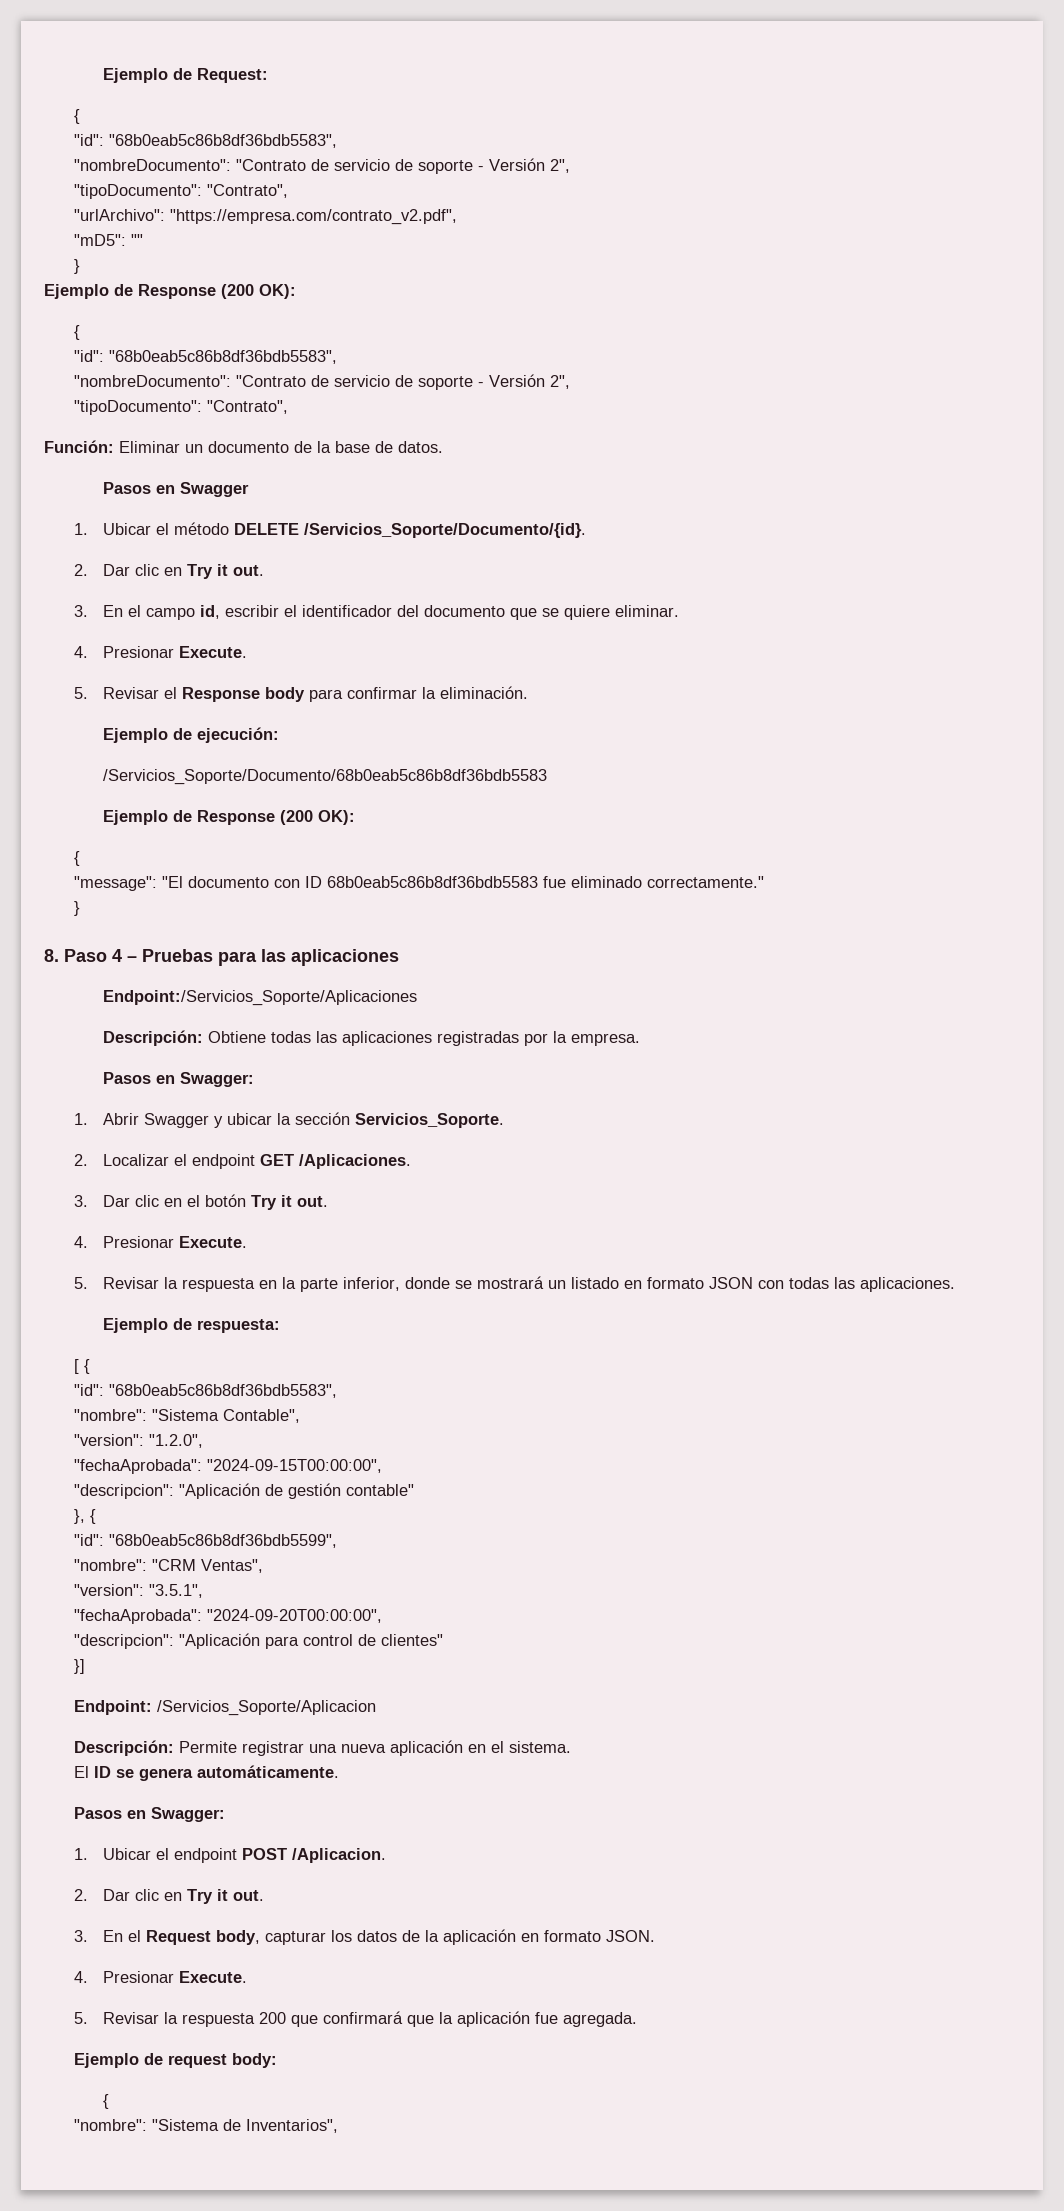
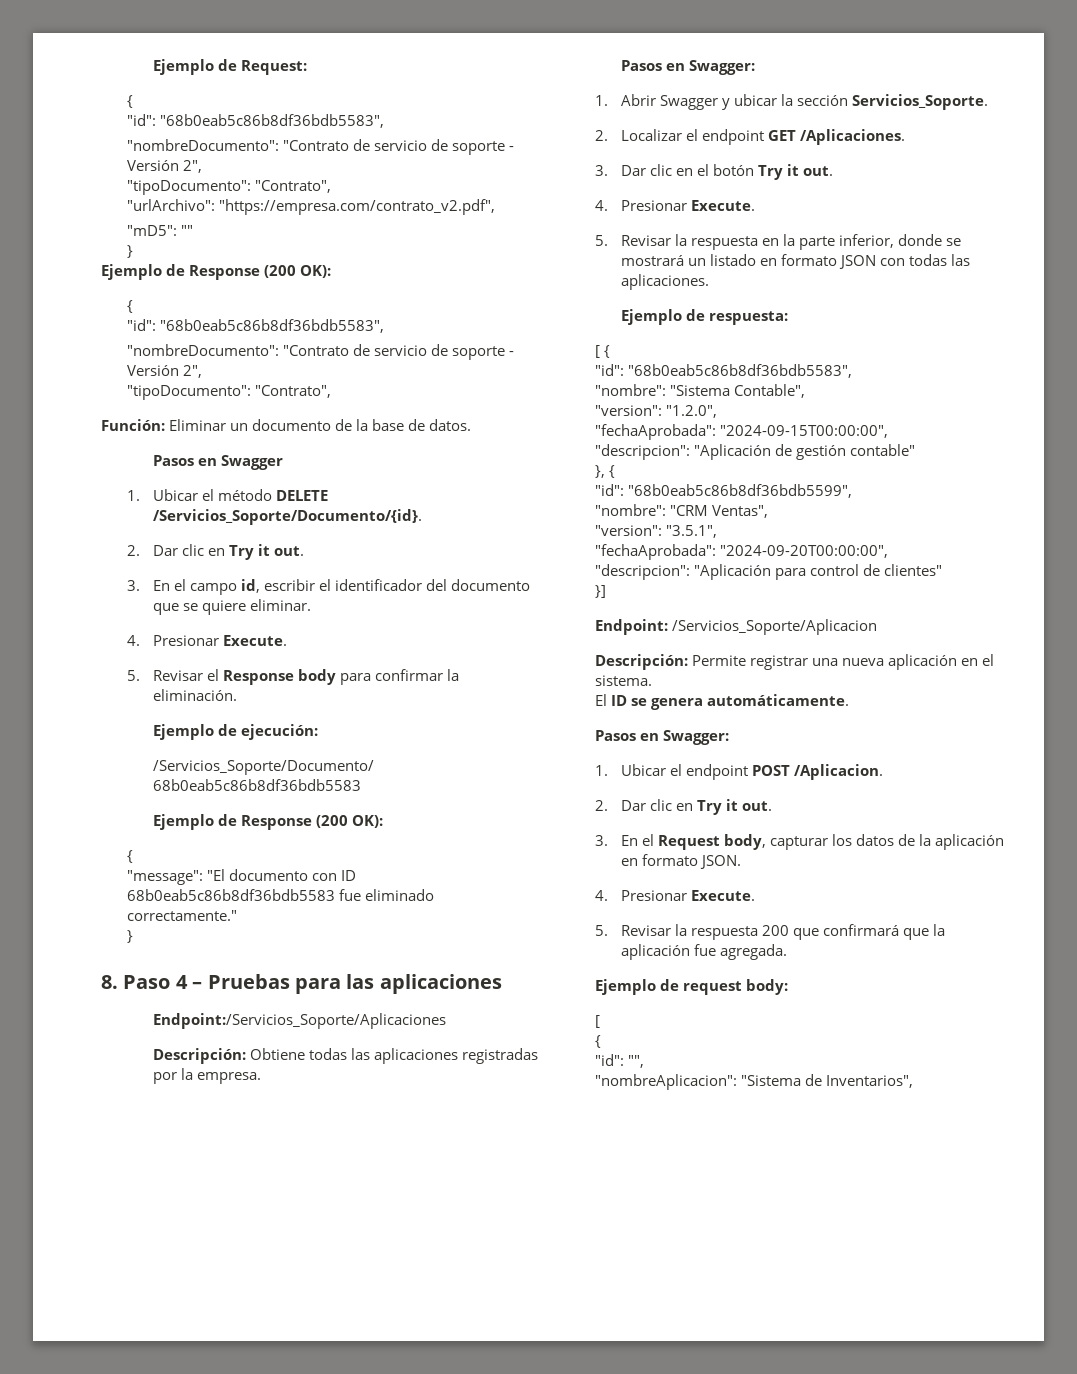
[103,2094,110,2109] [73,2119,147,2131] // { // "nombre": -> [594,1015,600,1028] [594,1035,601,1048] [594,1054,644,1068] [594,1074,737,1090] // [ // { // "id": "", // "nombreAplicacion":

